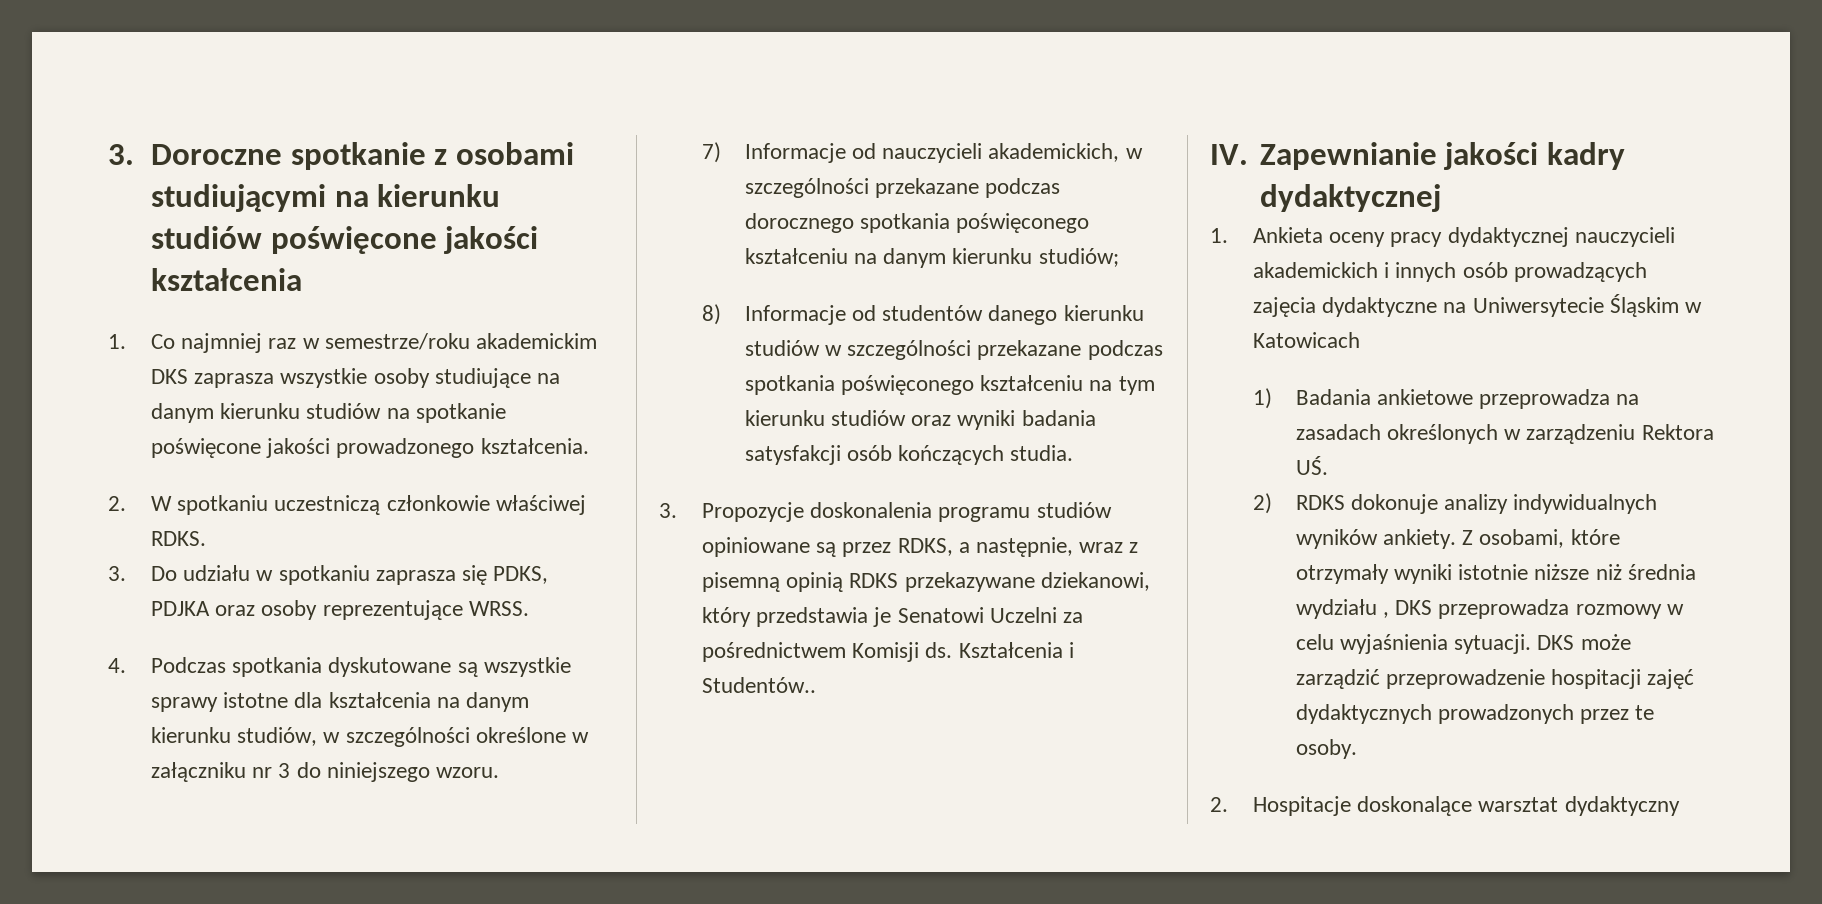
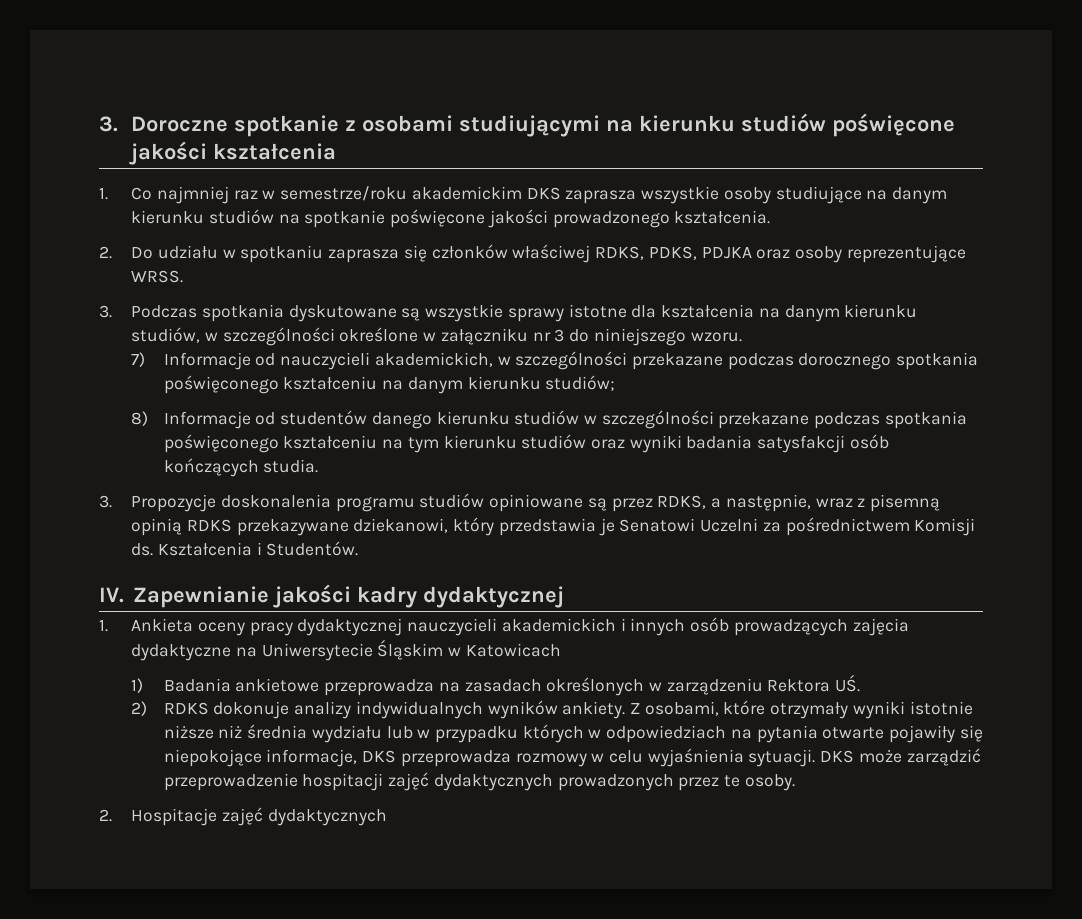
[150,495,586,515] [150,531,206,546] [108,566,126,581] W spotkaniu uczestniczą członkowie właściwej RDKS. // 3. -> (112, 252) none
(487, 575) none -> [431,244,645,263] członków właściwej RDKS,
[108,658,126,673] 4. -> [99,305,112,318] 3.
[701,677,816,693] Studentów.. -> [266,541,359,556] Studentów.
[1382,612,1389,618] , -> [386,724,983,743] [163,749,358,767] lub w przypadku których w odpowiedziach na pytania otwarte pojawiły się niepokojące informacje,
[1357,796,1680,816] doskonalące warsztat dydaktyczny -> [222,807,387,826] zajęć dydaktycznych

